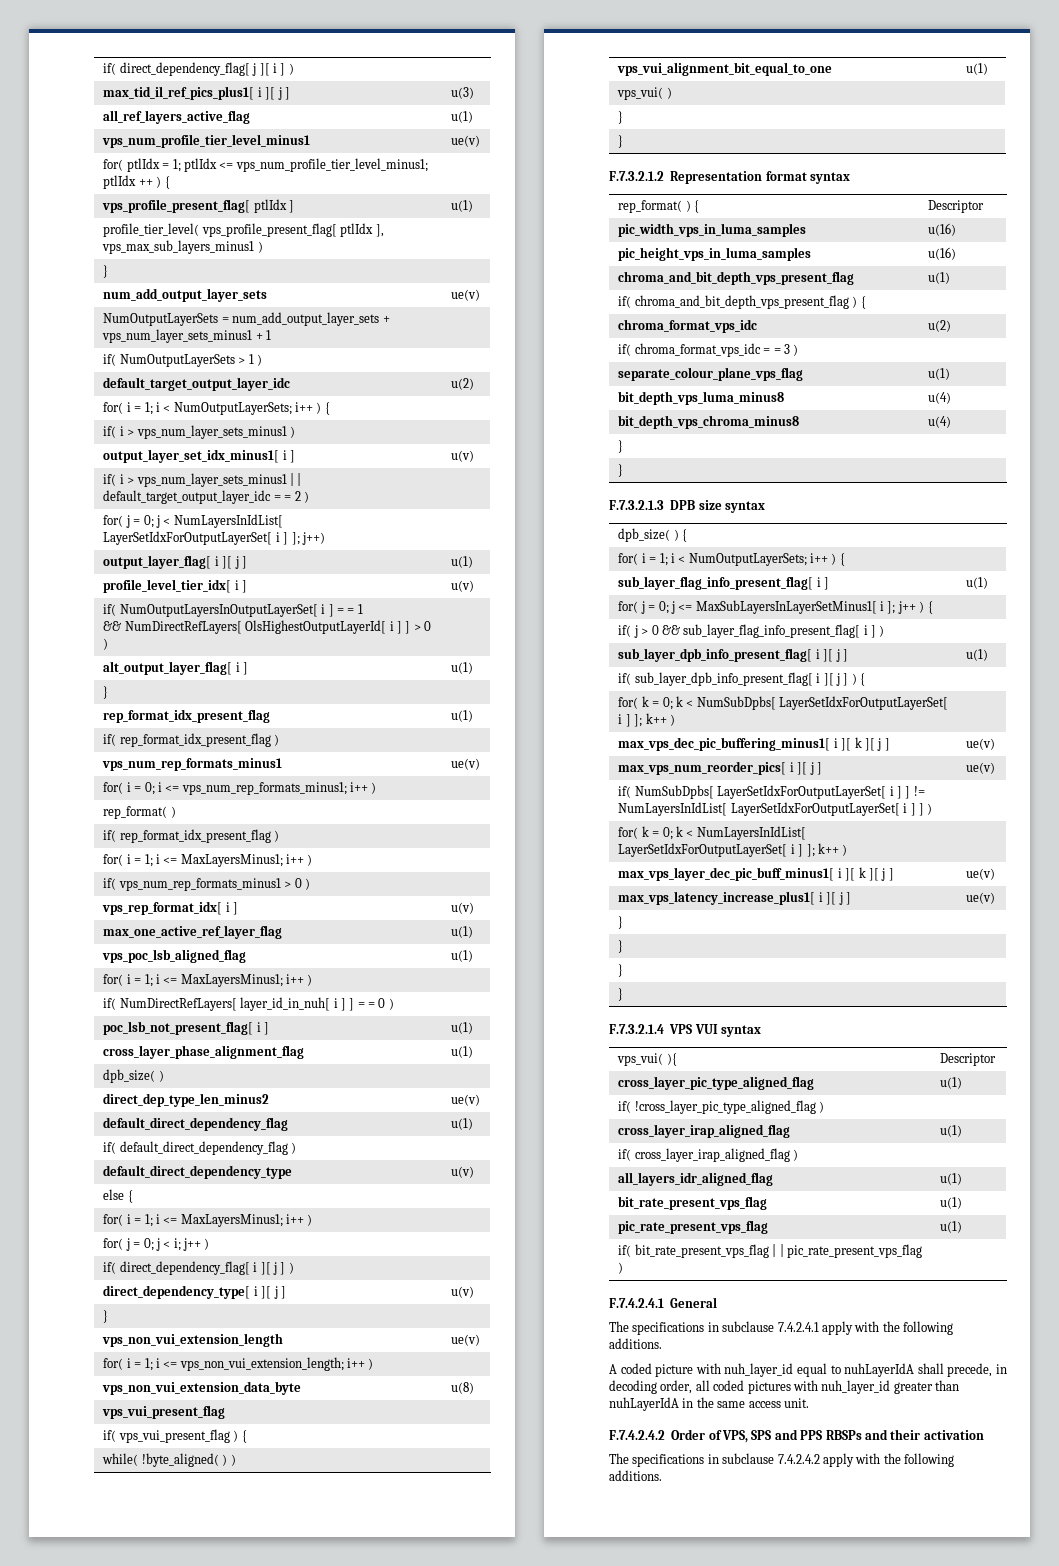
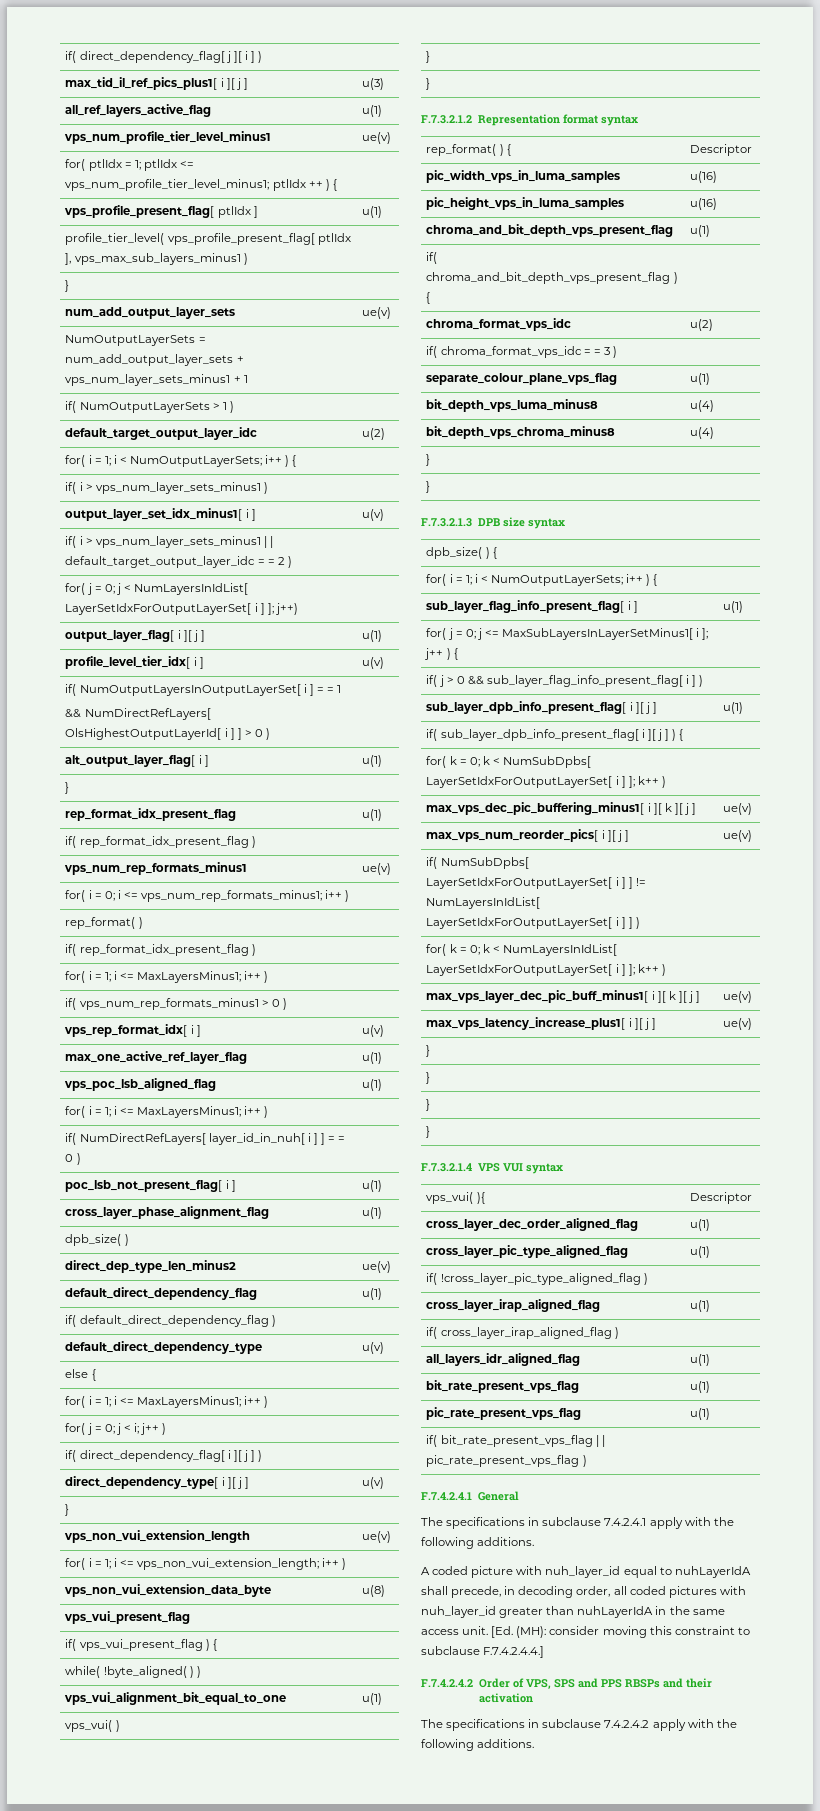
(997, 1059) none -> [426,1218,639,1231] [690,1219,711,1231] // cross_layer_dec_order_aligned_flag | u(1)
(809, 1403) none -> [491,1626,750,1638] [421,1646,545,1658] [Ed. (MH): consider moving this constraint to subclause F.7.4.2.4.4.]

